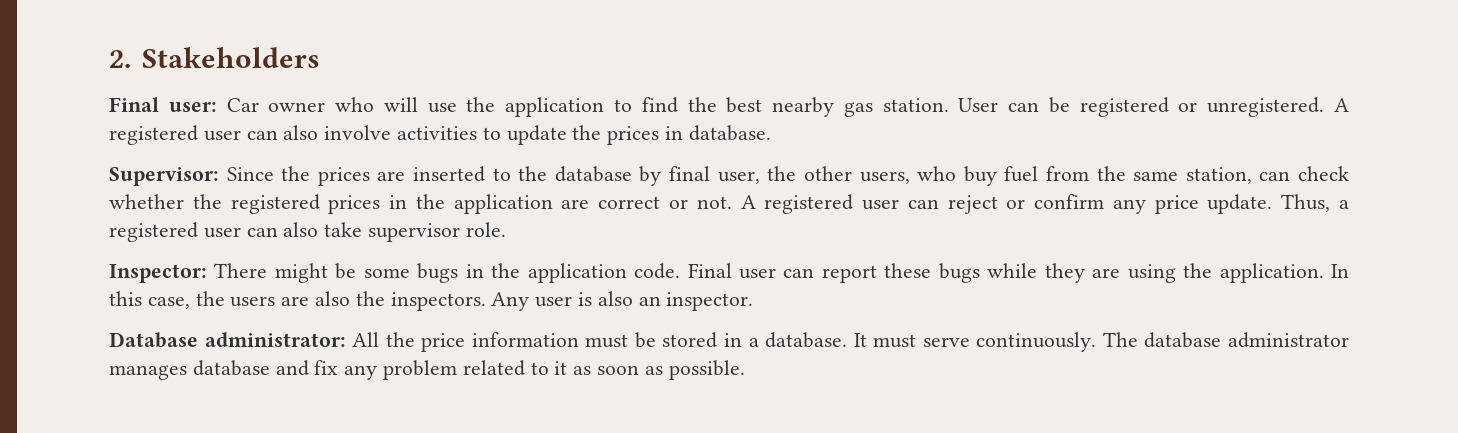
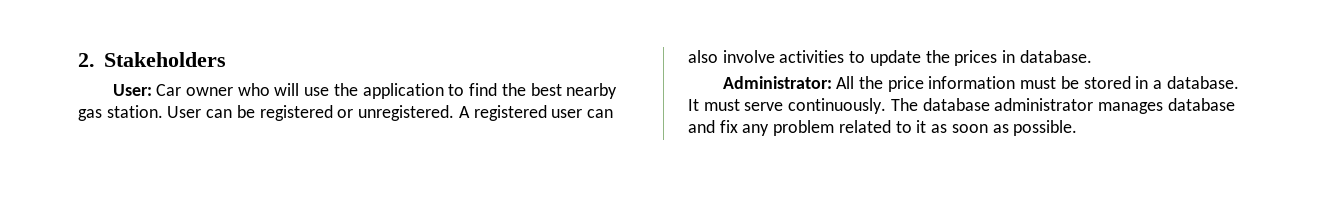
[109,97,217,112] Final user: -> [112,84,152,96] User:
[109,166,1349,186] [109,194,1349,214] [109,222,506,242] [109,263,1350,283] [109,291,754,311] [109,332,346,348] Supervisor: Since the prices are inserted to the database by final user, the other users, who buy fuel from the same station, can check whether the registered prices in the application are correct or not. A registered user can reject or confirm any price update. Thus, a registered user can also take supervisor role. // Inspector: There might be some bugs in the application code. Final user can report these bugs while they are using the application. In this case, the users are also the inspectors. Any user is also an inspector. // Database administrator: -> [722,76,832,89] Administrator:

